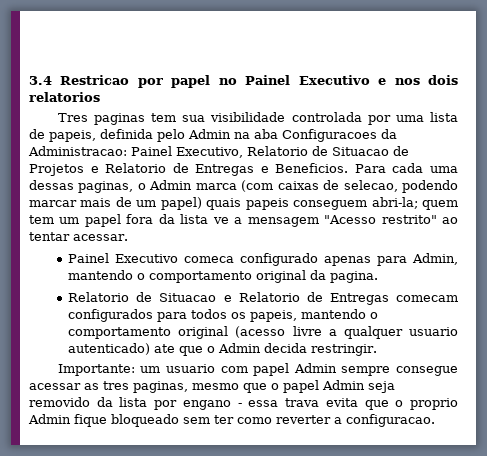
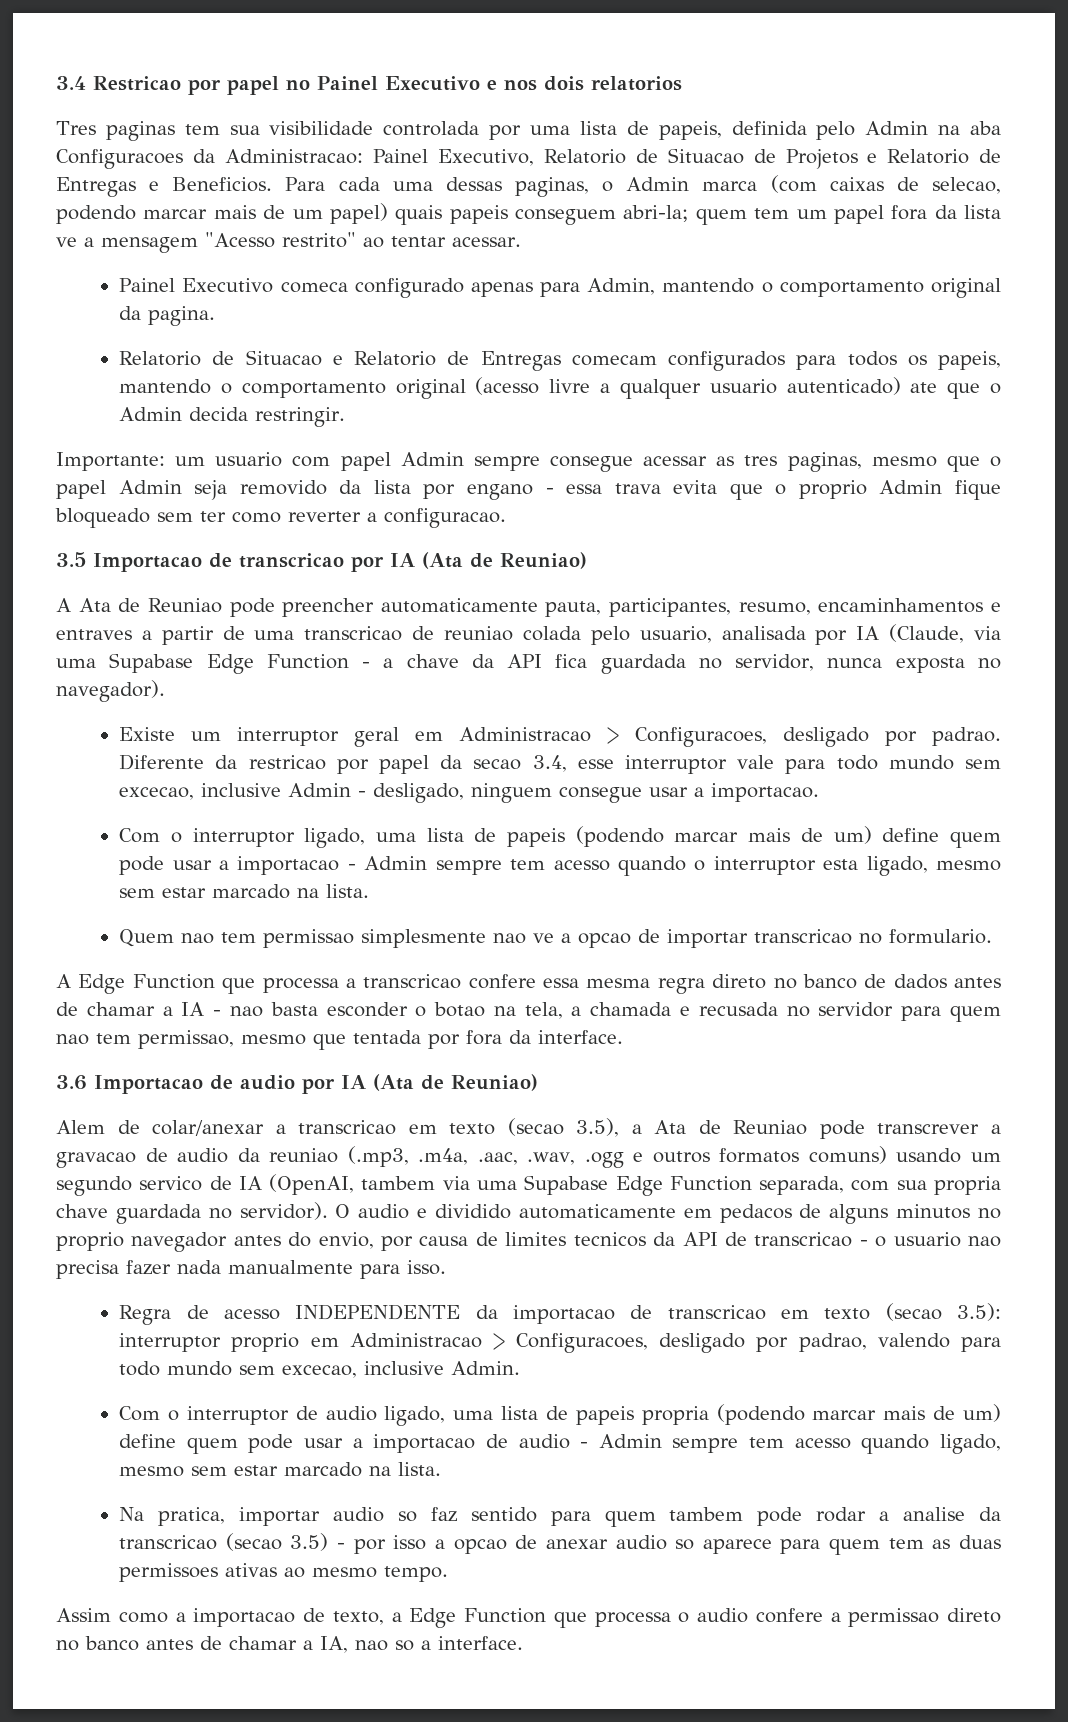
(435, 420) none -> [56,552,587,572] [56,598,1001,617] [56,624,1002,645] [56,653,1001,674] [56,680,165,702] [119,727,1001,747] [119,754,1001,774] [119,783,820,803] [119,826,1001,848] [119,856,1001,876] [119,884,370,899] [119,929,993,948] [56,974,1001,994] [56,1002,1001,1022] [56,1030,623,1050] [56,1074,538,1094] [56,1118,1001,1139] [56,1146,1002,1168] [56,1174,1002,1196] [56,1202,1001,1224] [56,1232,1001,1252] [56,1260,446,1279] [119,1303,1002,1325] [119,1333,1001,1353] [119,1361,521,1378] [119,1404,1002,1426] [119,1434,1001,1454] [119,1462,442,1477] [119,1507,1001,1527] [119,1533,1001,1555] [119,1563,449,1582] [56,1608,1001,1628] [56,1636,523,1653] // 3.5 Importacao de transcricao por IA (Ata de Reuniao) // A Ata de Reuniao pode preencher automaticamente pauta, participantes, resumo, encaminhamentos e entraves a partir de uma transcricao de reuniao colada pelo usuario, analisada por IA (Claude, via uma Supabase Edge Function - a chave da API fica guardada no servidor, nunca exposta no navegador). // Existe um interruptor geral em Administracao > Configuracoes, desligado por padrao. Diferente da restricao por papel da secao 3.4, esse interruptor vale para todo mundo sem excecao, inclusive Admin - desligado, ninguem consegue usar a importacao. // Com o interruptor ligado, uma lista de papeis (podendo marcar mais de um) define quem pode usar a importacao - Admin sempre tem acesso quando o interruptor esta ligado, mesmo sem estar marcado na lista. // Quem nao tem permissao simplesmente nao ve a opcao de importar transcricao no formulario. // A Edge Function que processa a transcricao confere essa mesma regra direto no banco de dados antes de chamar a IA - nao basta esconder o botao na tela, a chamada e recusada no servidor para quem nao tem permissao, mesmo que tentada por fora da interface. // 3.6 Importacao de audio por IA (Ata de Reuniao) // Alem de colar/anexar a transcricao em texto (secao 3.5), a Ata de Reuniao pode transcrever a gravacao de audio da reuniao (.mp3, .m4a, .aac, .wav, .ogg e outros formatos comuns) usando um segundo servico de IA (OpenAI, tambem via uma Supabase Edge Function separada, com sua propria chave guardada no servidor). O audio e dividido automaticamente em pedacos de alguns minutos no proprio navegador antes do envio, por causa de limites tecnicos da API de transcricao - o usuario nao precisa fazer nada manualmente para isso. // Regra de acesso INDEPENDENTE da importacao de transcricao em texto (secao 3.5): interruptor proprio em Administracao > Configuracoes, desligado por padrao, valendo para todo mundo sem excecao, inclusive Admin. // Com o interruptor de audio ligado, uma lista de papeis propria (podendo marcar mais de um) define quem pode usar a importacao de audio - Admin sempre tem acesso quando ligado, mesmo sem estar marcado na lista. // Na pratica, importar audio so faz sentido para quem tambem pode rodar a analise da transcricao (secao 3.5) - por isso a opcao de anexar audio so aparece para quem tem as duas permissoes ativas ao mesmo tempo. // Assim como a importacao de texto, a Edge Function que processa o audio confere a permissao direto no banco antes de chamar a IA, nao so a interface.

